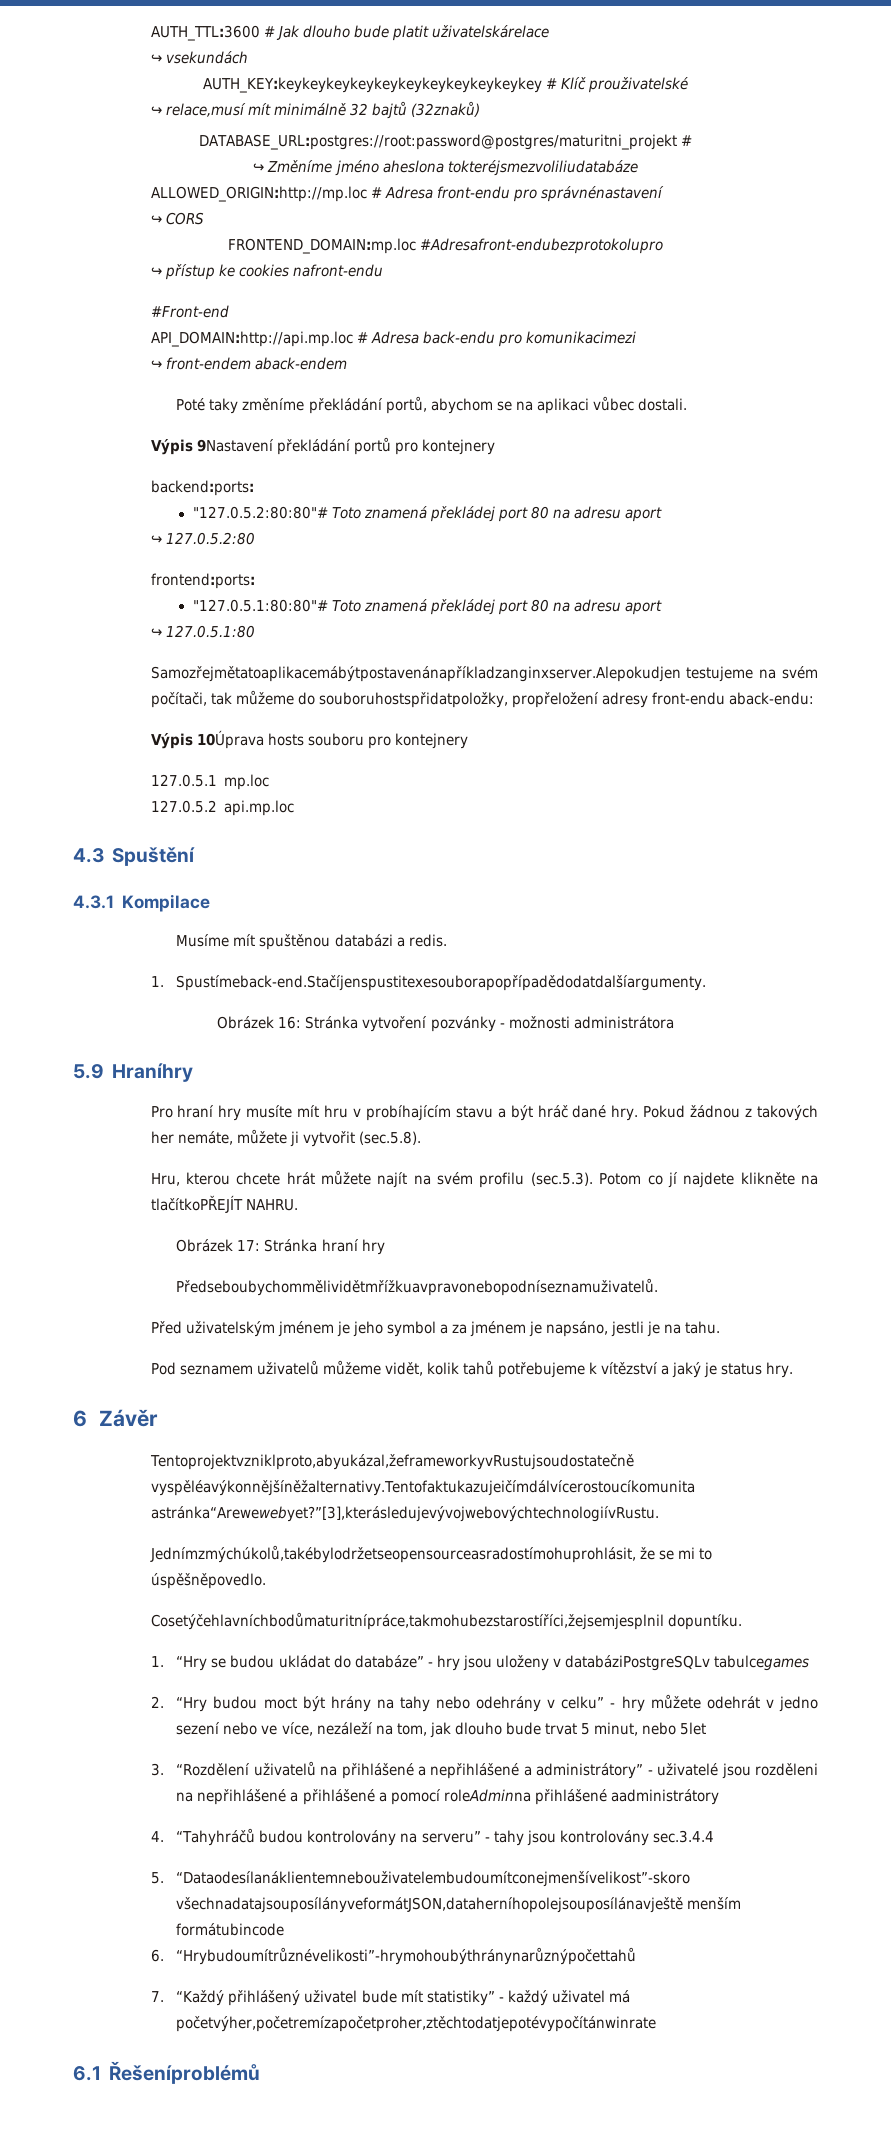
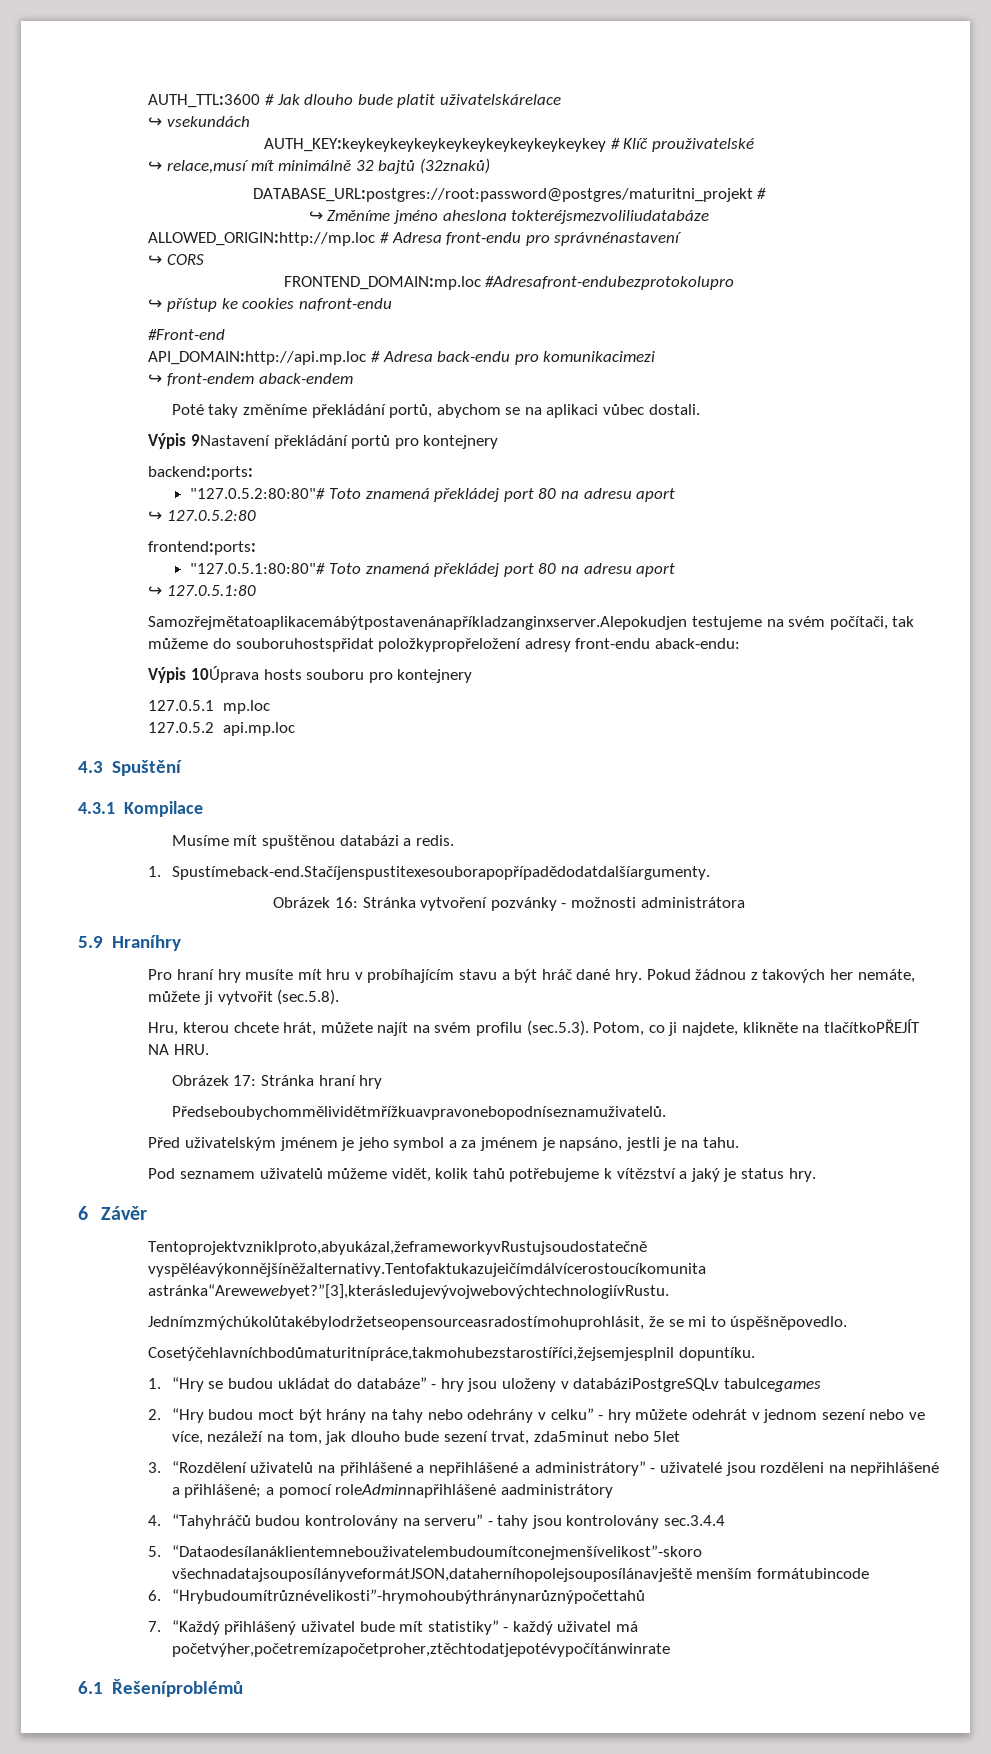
[318,692,599,708] souboruhostspřidatpoložky, propřeložení -> [235,638,522,652] souboruhostspřidat položkypropřeložení
[286,1172,315,1185] hrát -> [283,1022,317,1036] hrát,
[599,1172,735,1188] Potom co jí najdete -> [593,1022,738,1036] Potom, co ji najdete,
[245,1199,298,1211] NAHRU. -> [148,1044,209,1055] NA HRU.
[149,1545,636,1563] Jednímzmýchúkolů,takébylodržetseopensourceasradostímohuprohlásit, -> [148,1316,645,1330] Jednímzmýchúkolůtakébylodržetseopensourceasradostímohuprohlásit,
[779,1696,819,1712] jedno -> [763,1409,818,1423] jednom
[544,1722,638,1736] trvat 5 minut, -> [443,1431,610,1445] sezení trvat, zda5minut
[302,1789,375,1805] přihlášené -> [184,1484,262,1498] přihlášené;
[443,1789,607,1805] roleAdminna přihlášené -> [335,1484,497,1498] roleAdminnapřihlášené

